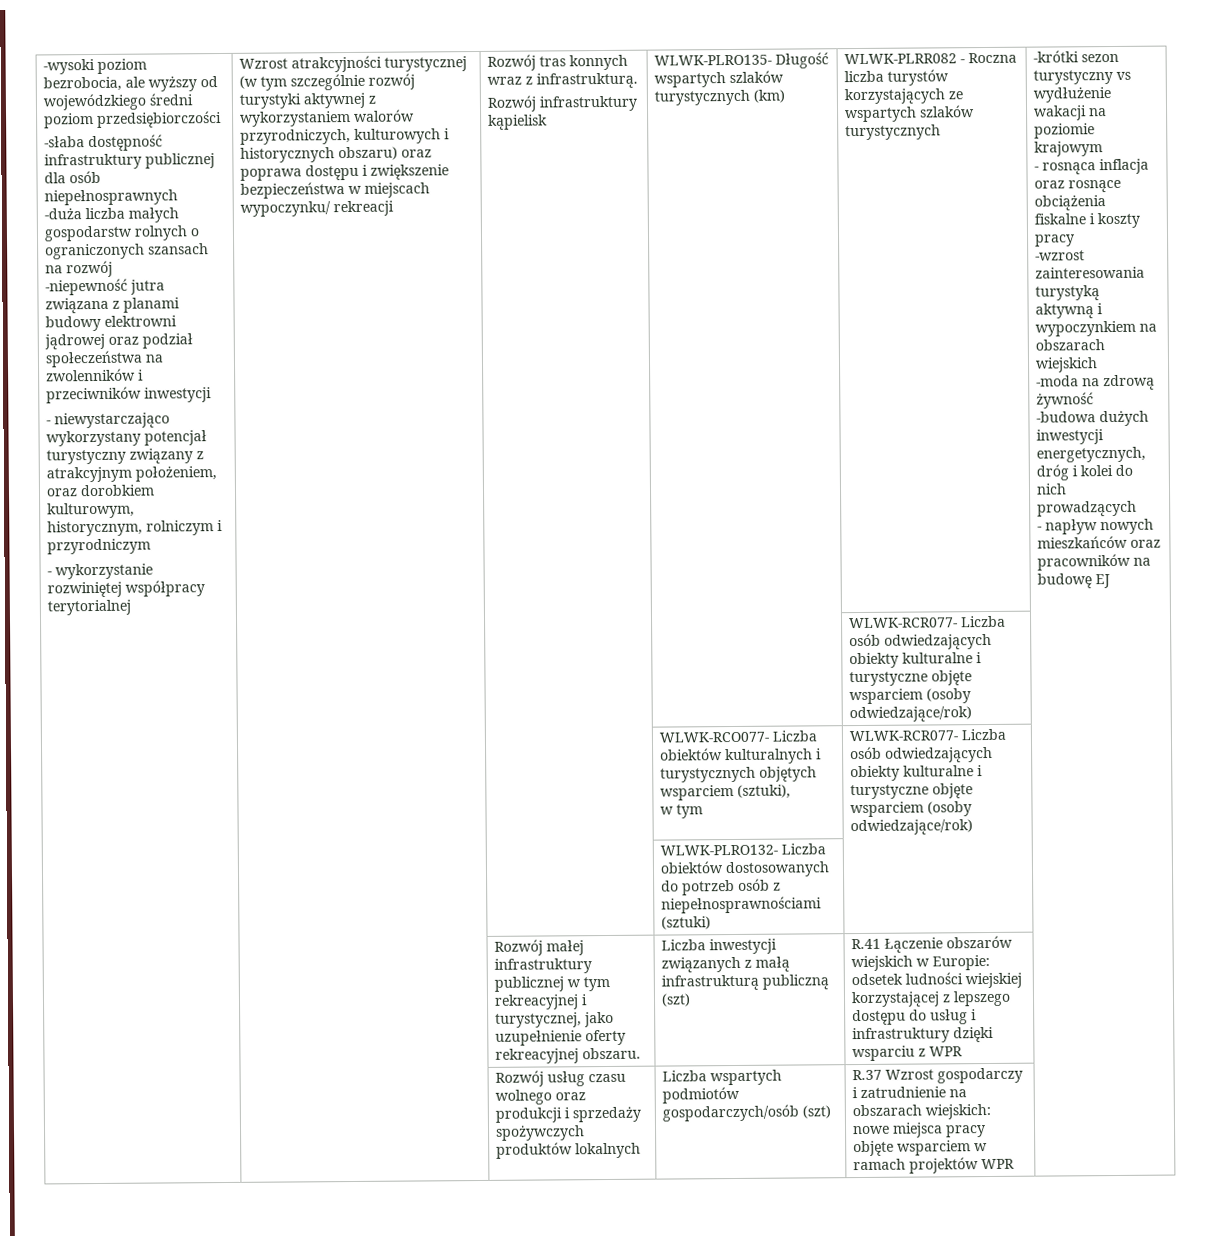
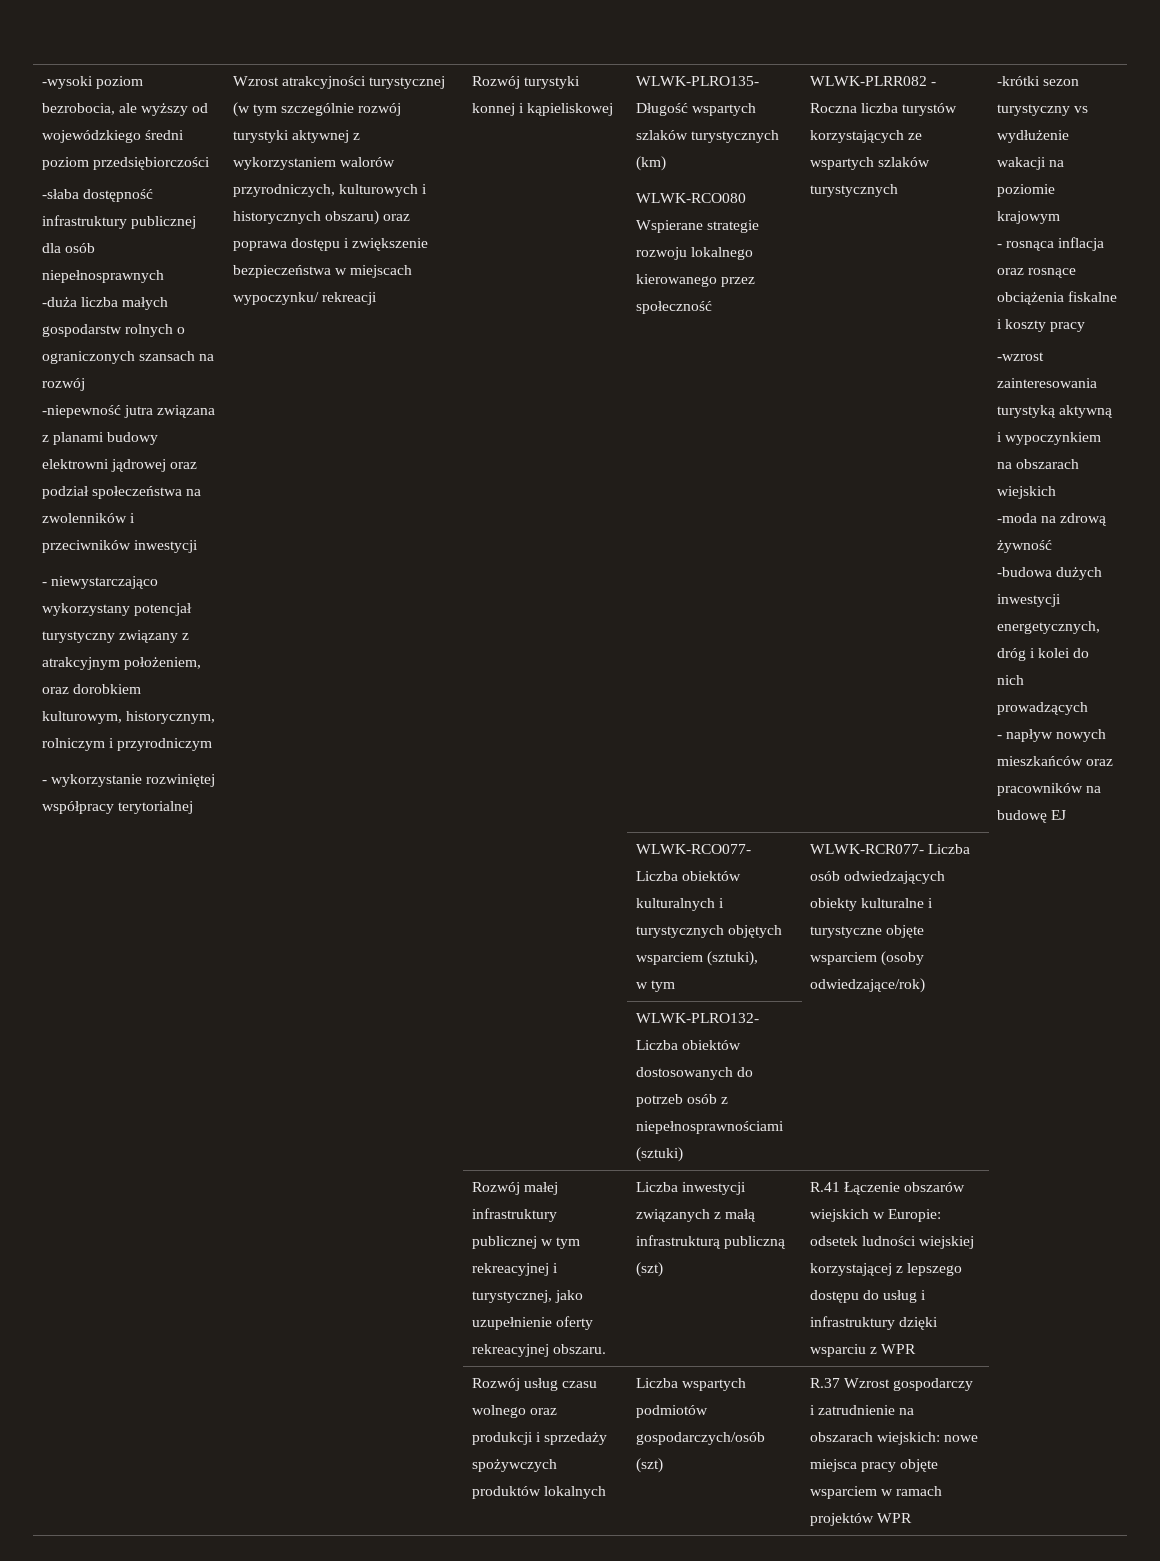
[539,54,629,71] [487,72,639,89] [487,95,639,112] [488,114,549,130] tras konnych wraz z infrastrukturą. // Rozwój infrastruktury kąpielisk -> [523,76,580,89] [471,103,614,116] turystyki konnej i kąpieliskowej
(786, 96) none -> [635,193,746,203] [635,220,759,233] [635,247,753,260] [635,274,755,287] [635,301,712,314] // WLWK-RCO080 Wspierane strategie rozwoju lokalnego kierowanego przez społeczność
[849,615,1007,629] [849,633,993,650] [849,652,983,669] [849,670,973,687] [849,688,972,705] [849,706,973,723] // | | | | WLWK-RCR077- Liczba osób odwiedzających obiekty kulturalne i turystyczne objęte wsparciem (osoby odwiedzające/rok) | -> (1066, 815) none

